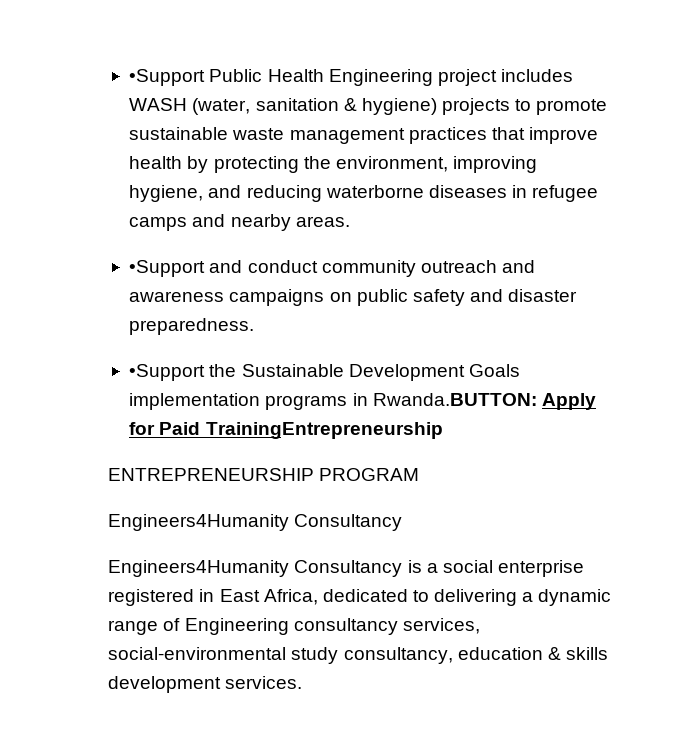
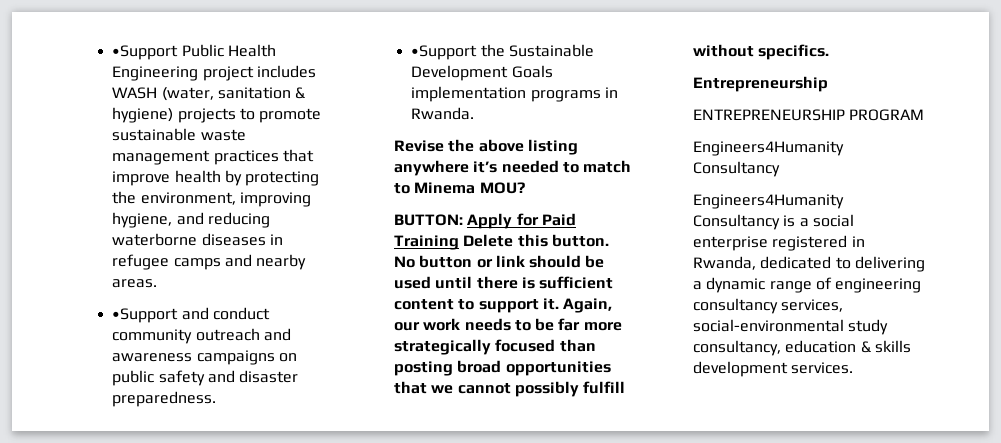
[372,393,596,410] [129,422,443,439] Rwanda.BUTTON: Apply for Paid TrainingEntrepreneurship -> [411,107,475,120] [393,139,578,155] [393,160,632,176] [393,182,525,194] [393,213,576,229] [393,234,609,250] [393,255,605,268] [393,276,614,289] [393,298,613,313] [393,318,622,331] [393,339,596,355] [393,360,611,376] [393,381,626,397] [692,44,830,60] [692,76,828,92] Rwanda. // Revise the above listing anywhere it’s needed to match to Minema MOU? // BUTTON: Apply for Paid Training Delete this button. No button or link should be used until there is sufficient content to support it. Again, our work needs to be far more strategically focused than posting broad opportunities that we cannot possibly fulfill without specifics. // Entrepreneurship
[219,589,318,605] East Africa, -> [692,256,756,270] Rwanda,
[184,618,289,635] Engineering -> [835,278,922,293] engineering

